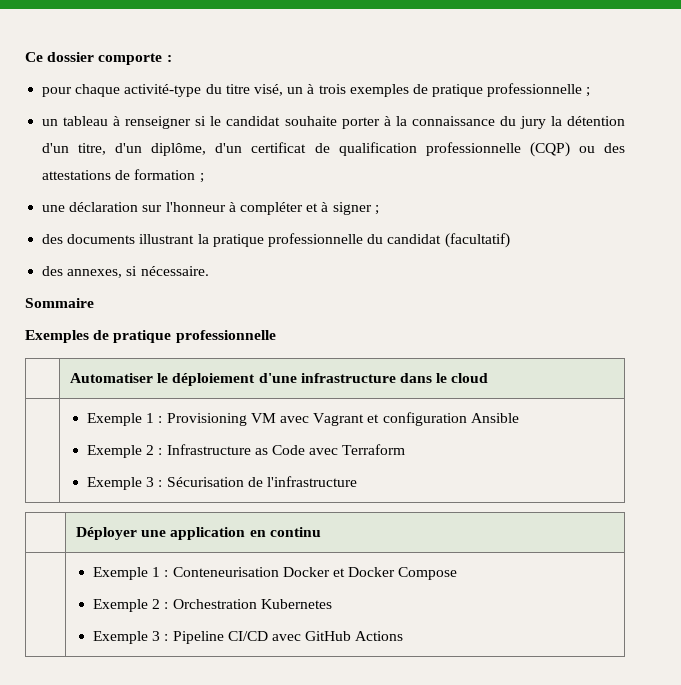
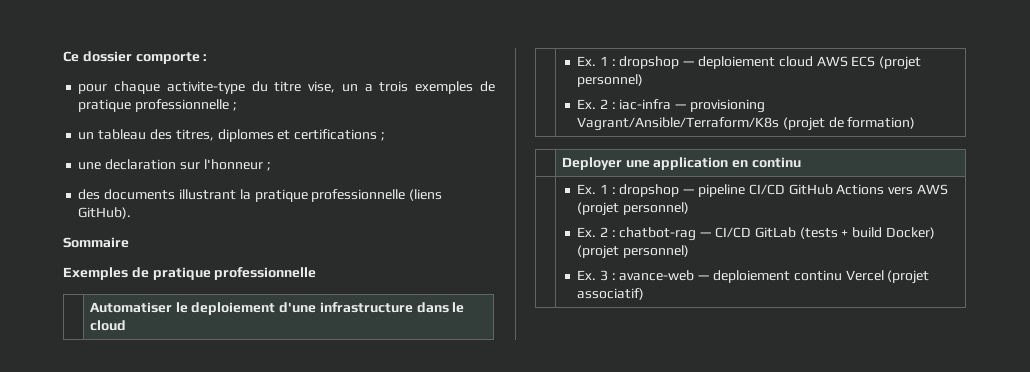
[124,84,202,97] activité-type -> [166,81,245,94] activite-type
[253,84,315,96] visé, un à -> [308,81,373,93] vise, un a
[113,116,626,129] [42,142,625,157] [42,169,196,180] à renseigner si le candidat souhaite porter à la connaissance du jury la détention d'un titre, d'un diplôme, d'un certificat de qualification professionnelle (CQP) ou des attestations de formation -> [149,129,378,142] des titres, diplomes et certifications
[69,202,139,212] déclaration -> [105,159,177,170] declaration
[228,202,372,215] à compléter et à signer -> (263, 164) none
[367,233,510,248] [42,266,209,278] du candidat (facultatif) // des annexes, si nécessaire. -> [409,189,443,201] [78,207,132,219] (liens GitHub).
[172,373,256,386] déploiement -> [191,302,276,315] deploiement
[87,412,519,426] [87,444,406,458] [87,476,358,490] [76,527,138,540] Exemple 1 : Provisioning VM avec Vagrant et configuration Ansible // Exemple 2 : Infrastructure as Code avec Terraform // Exemple 3 : Sécurisation de l'infrastructure // | Déployer -> [577,56,922,70] [577,74,644,87] [577,99,766,113] [577,117,916,131] [561,157,622,170] Ex. 1 : dropshop — deploiement cloud AWS ECS (projet personnel) // Ex. 2 : iac-infra — provisioning Vagrant/Ansible/Terraform/K8s (projet de formation) // | Deployer
[93,567,458,580] [93,599,332,612] [93,631,404,644] Exemple 1 : Conteneurisation Docker et Docker Compose // Exemple 2 : Orchestration Kubernetes // Exemple 3 : Pipeline CI/CD avec GitHub Actions -> [577,184,948,197] [577,202,689,216] [577,227,935,241] [577,245,689,259] [577,270,930,284] [577,288,645,300] Ex. 1 : dropshop — pipeline CI/CD GitHub Actions vers AWS (projet personnel) // Ex. 2 : chatbot-rag — CI/CD GitLab (tests + build Docker) (projet personnel) // Ex. 3 : avance-web — deploiement continu Vercel (projet associatif)

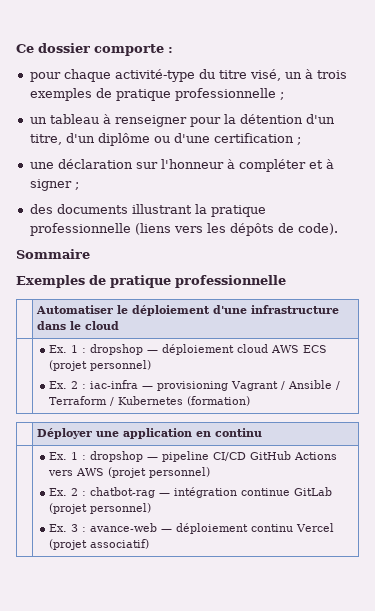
[166,81,245,94] activite-type -> [114,69,195,82] activité-type
[308,81,373,93] vise, un a -> [249,69,313,81] visé, un à
[149,129,378,142] des titres, diplomes et certifications -> [102,114,335,127] [29,133,294,146] à renseigner pour la détention d'un titre, d'un diplôme ou d'une certification
[105,159,177,170] declaration -> [57,159,133,169] déclaration
(263, 164) none -> [226,159,334,172] [29,179,72,191] à compléter et à signer
[78,207,132,219] GitHub). -> [173,223,338,236] vers les dépôts de code).
[191,302,276,315] deploiement -> [132,305,211,316] déploiement
[698,56,776,69] deploiement -> [162,344,235,355] déploiement
[577,117,916,131] [561,157,622,170] Vagrant/Ansible/Terraform/K8s (projet de formation) // | Deployer -> [231,380,341,391] [49,396,251,406] [37,428,93,439] Vagrant / Ansible / Terraform / Kubernetes (formation) // | Déployer
[715,227,935,239] CI/CD GitLab (tests + build Docker) -> [174,487,333,498] intégration continue GitLab
[713,270,791,283] deploiement -> [176,523,249,534] déploiement

